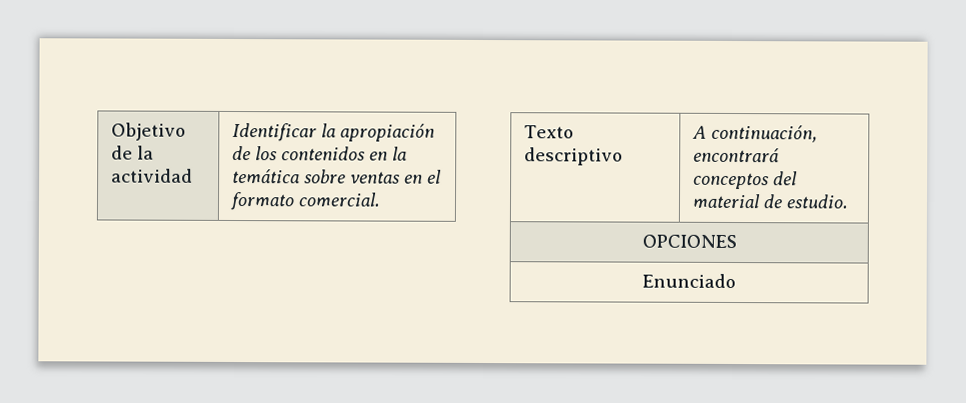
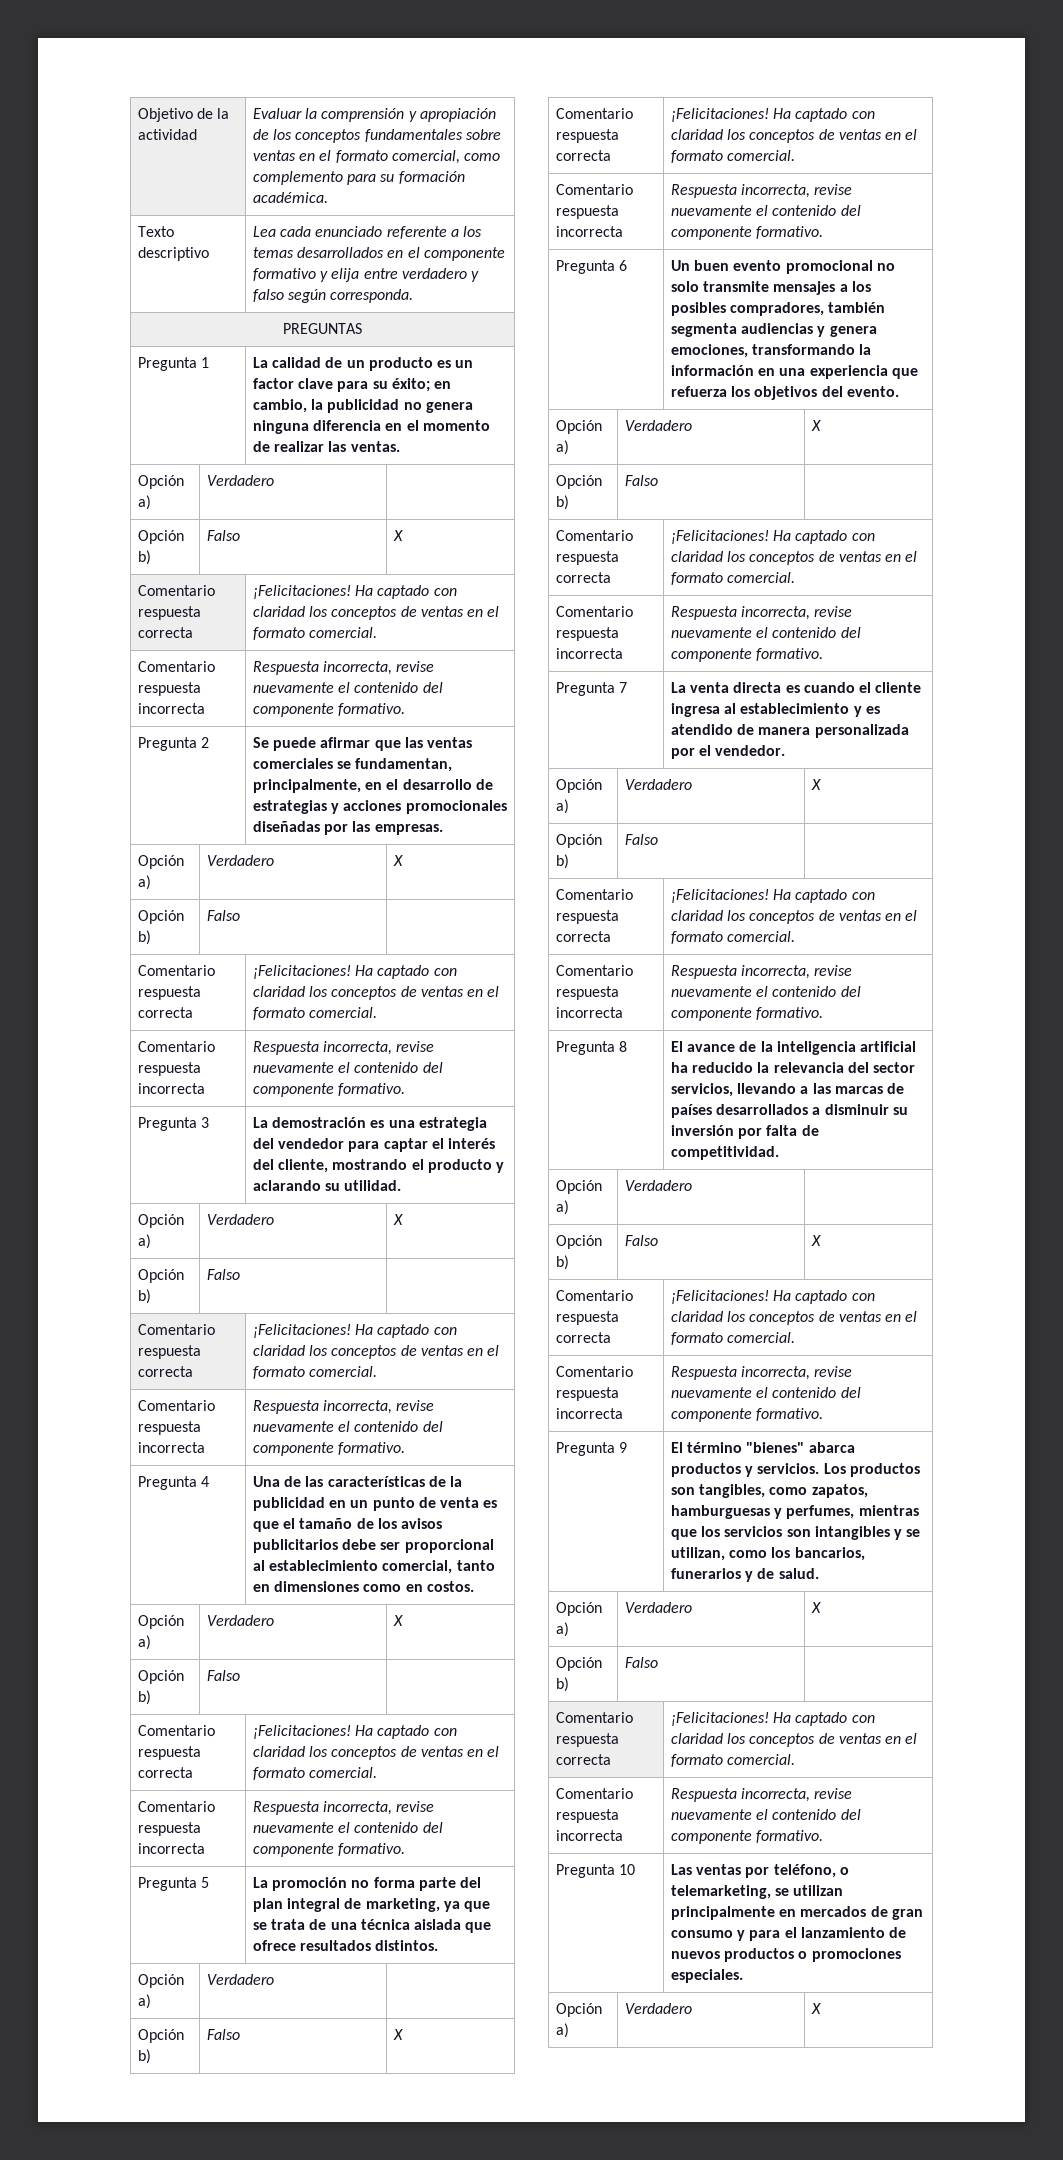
[231,122,435,142] [231,145,407,161] [231,168,442,184] [229,191,380,211] [523,125,574,139] [523,147,623,166] [691,124,818,143] [692,147,779,163] [692,171,798,190] [691,193,848,209] [641,234,737,249] [642,273,736,289] Identificar la apropiación de los contenidos en la temática sobre ventas en el formato comercial. // Texto descriptivo | A continuación, encontrará conceptos del material de estudio. // OPCIONES // Enunciado -> [252,108,496,122] [252,129,501,143] [252,150,500,164] [252,171,465,185] [252,192,328,203] [137,226,174,237] [137,247,209,261] [252,226,482,239] [252,247,505,261] [252,268,479,282] [252,289,414,303] [283,323,362,334] [137,357,210,371] [252,357,474,371] [252,378,451,392] [252,399,473,413] [252,420,490,434] [252,441,400,452] [137,475,184,489] [137,495,151,510] [206,475,274,486] [137,530,184,544] [137,550,151,565] [206,530,240,541] [392,530,403,541] [137,585,215,596] [137,606,201,620] [137,627,193,638] [252,585,457,599] [252,606,500,620] [252,627,378,640] [137,661,215,672] [137,682,201,696] [137,703,205,714] [252,661,435,675] [252,682,443,693] [252,703,406,717] [137,737,210,751] [252,737,472,751] [252,758,453,772] [252,779,493,793] [252,800,507,814] [252,821,443,835] [137,855,184,869] [137,875,151,890] [206,855,274,866] [392,855,403,866] [137,910,184,924] [137,930,151,945] [206,910,240,921] [137,965,215,976] [137,986,201,1000] [137,1007,193,1018] [252,965,457,979] [252,986,500,1000] [252,1007,378,1020] [137,1041,215,1052] [137,1062,201,1076] [137,1083,205,1094] [252,1041,435,1055] [252,1062,443,1073] [252,1083,406,1097] [137,1117,210,1131] [252,1117,487,1131] [252,1138,495,1152] [252,1159,504,1173] [252,1180,402,1191] [137,1214,184,1228] [137,1234,151,1249] [206,1214,274,1225] [392,1214,403,1225] [137,1269,184,1283] [137,1289,151,1304] [206,1269,240,1280] [137,1324,215,1335] [137,1345,201,1359] [137,1366,193,1377] [252,1324,457,1338] [252,1345,500,1359] [252,1366,378,1379] [137,1400,215,1411] [137,1421,201,1435] [137,1442,205,1453] [252,1400,435,1414] [252,1421,443,1432] [252,1442,406,1456] [137,1476,210,1490] [252,1476,462,1487] [252,1497,498,1511] [252,1518,442,1532] [252,1539,494,1553] [252,1560,495,1574] [252,1581,474,1592] [137,1615,184,1629] [137,1635,151,1650] [206,1615,274,1626] [392,1615,403,1626] [137,1670,184,1684] [137,1690,151,1705] [206,1670,240,1681] [137,1725,215,1736] [137,1746,201,1760] [137,1767,193,1778] [252,1725,457,1739] [252,1746,500,1760] [252,1767,378,1780] [137,1801,215,1812] [137,1822,201,1836] [137,1843,205,1854] [252,1801,435,1815] [252,1822,443,1833] [252,1843,406,1857] [137,1877,210,1891] [252,1877,481,1891] [252,1898,490,1912] [252,1919,492,1933] [252,1940,439,1951] [137,1974,184,1988] [137,1994,151,2009] [206,1974,274,1985] [137,2029,184,2043] [137,2049,151,2064] [206,2029,240,2040] [392,2029,403,2040] [555,108,633,119] [555,129,619,143] [555,150,611,161] [670,108,875,122] [670,129,918,143] [670,150,796,163] [555,184,633,195] [555,205,619,219] [555,226,623,237] [670,184,853,198] [670,205,861,216] [670,226,824,240] [555,260,628,274] [670,260,895,274] [670,281,871,295] [670,302,886,316] [670,323,877,337] [670,344,872,358] [670,365,918,379] [670,386,899,400] [555,420,602,434] [555,440,569,455] [624,420,692,431] [810,420,821,431] [555,475,602,489] [555,495,569,510] [624,475,658,486] [555,530,633,541] [555,551,619,565] [555,572,611,583] [670,530,875,544] [670,551,918,565] [670,572,796,585] [555,606,633,617] [555,627,619,641] [555,648,623,659] [670,606,853,620] [670,627,861,638] [670,648,824,662] [555,682,628,696] [670,682,922,693] [670,703,880,717] [670,724,909,738] [670,745,786,759] [555,779,602,793] [555,799,569,814] [624,779,692,790] [810,779,821,790] [555,834,602,848] [555,854,569,869] [624,834,658,845] [555,889,633,900] [555,910,619,924] [555,931,611,942] [670,889,875,903] [670,910,918,924] [670,931,796,944] [555,965,633,976] [555,986,619,1000] [555,1007,623,1018] [670,965,853,979] [670,986,861,997] [670,1007,824,1021] [555,1041,628,1055] [670,1041,916,1055] [670,1062,915,1073] [670,1083,904,1097] [670,1104,908,1118] [670,1125,819,1139] [670,1146,779,1160] [555,1180,602,1194] [555,1200,569,1215] [624,1180,692,1191] [555,1235,602,1249] [555,1255,569,1270] [624,1235,658,1246] [810,1235,821,1246] [555,1290,633,1301] [555,1311,619,1325] [555,1332,611,1343] [670,1290,875,1304] [670,1311,918,1325] [670,1332,796,1345] [555,1366,633,1377] [555,1387,619,1401] [555,1408,623,1419] [670,1366,853,1380] [670,1387,861,1398] [670,1408,824,1422] [555,1442,628,1456] [670,1442,855,1453] [670,1463,920,1477] [670,1484,868,1498] [670,1505,919,1519] [670,1526,921,1540] [670,1547,865,1561] [670,1568,819,1582] [555,1602,602,1616] [555,1622,569,1637] [624,1602,692,1613] [810,1602,821,1613] [555,1657,602,1671] [555,1677,569,1692] [624,1657,658,1668] [555,1712,633,1723] [555,1733,619,1747] [555,1754,611,1765] [670,1712,875,1726] [670,1733,918,1747] [670,1754,796,1767] [555,1788,633,1799] [555,1809,619,1823] [555,1830,623,1841] [670,1788,853,1802] [670,1809,861,1820] [670,1830,824,1844] [555,1864,636,1878] [670,1864,849,1878] [670,1885,844,1899] [670,1906,923,1920] [670,1927,906,1941] [670,1948,901,1962] [670,1969,743,1983] [555,2003,602,2017] [555,2023,569,2038] [624,2003,692,2014] [810,2003,821,2014] Evaluar la comprensión y apropiación de los conceptos fundamentales sobre ventas en el formato comercial, como complemento para su formación académica. // Texto descriptivo | Lea cada enunciado referente a los temas desarrollados en el componente formativo y elija entre verdadero y falso según corresponda. // PREGUNTAS // Pregunta 1 | La calidad de un producto es un factor clave para su éxito; en cambio, la publicidad no genera ninguna diferencia en el momento de realizar las ventas. // Opción a) | Verdadero | // Opción b) | Falso | X // Comentario respuesta correcta | ¡Felicitaciones! Ha captado con claridad los conceptos de ventas en el formato comercial. // Comentario respuesta incorrecta | Respuesta incorrecta, revise nuevamente el contenido del componente formativo. // Pregunta 2 | Se puede afirmar que las ventas comerciales se fundamentan, principalmente, en el desarrollo de estrategias y acciones promocionales diseñadas por las empresas. // Opción a) | Verdadero | X // Opción b) | Falso | // Comentario respuesta correcta | ¡Felicitaciones! Ha captado con claridad los conceptos de ventas en el formato comercial. // Comentario respuesta incorrecta | Respuesta incorrecta, revise nuevamente el contenido del componente formativo. // Pregunta 3 | La demostración es una estrategia del vendedor para captar el interés del cliente, mostrando el producto y aclarando su utilidad. // Opción a) | Verdadero | X // Opción b) | Falso | // Comentario respuesta correcta | ¡Felicitaciones! Ha captado con claridad los conceptos de ventas en el formato comercial. // Comentario respuesta incorrecta | Respuesta incorrecta, revise nuevamente el contenido del componente formativo. // Pregunta 4 | Una de las características de la publicidad en un punto de venta es que el tamaño de los avisos publicitarios debe ser proporcional al establecimiento comercial, tanto en dimensiones como en costos. // Opción a) | Verdadero | X // Opción b) | Falso | // Comentario respuesta correcta | ¡Felicitaciones! Ha captado con claridad los conceptos de ventas en el formato comercial. // Comentario respuesta incorrecta | Respuesta incorrecta, revise nuevamente el contenido del componente formativo. // Pregunta 5 | La promoción no forma parte del plan integral de marketing, ya que se trata de una técnica aislada que ofrece resultados distintos. // Opción a) | Verdadero | // Opción b) | Falso | X // Comentario respuesta correcta | ¡Felicitaciones! Ha captado con claridad los conceptos de ventas en el formato comercial. // Comentario respuesta incorrecta | Respuesta incorrecta, revise nuevamente el contenido del componente formativo. // Pregunta 6 | Un buen evento promocional no solo transmite mensajes a los posibles compradores, también segmenta audiencias y genera emociones, transformando la información en una experiencia que refuerza los objetivos del evento. // Opción a) | Verdadero | X // Opción b) | Falso | // Comentario respuesta correcta | ¡Felicitaciones! Ha captado con claridad los conceptos de ventas en el formato comercial. // Comentario respuesta incorrecta | Respuesta incorrecta, revise nuevamente el contenido del componente formativo. // Pregunta 7 | La venta directa es cuando el cliente ingresa al establecimiento y es atendido de manera personalizada por el vendedor. // Opción a) | Verdadero | X // Opción b) | Falso | // Comentario respuesta correcta | ¡Felicitaciones! Ha captado con claridad los conceptos de ventas en el formato comercial. // Comentario respuesta incorrecta | Respuesta incorrecta, revise nuevamente el contenido del componente formativo. // Pregunta 8 | El avance de la inteligencia artificial ha reducido la relevancia del sector servicios, llevando a las marcas de países desarrollados a disminuir su inversión por falta de competitividad. // Opción a) | Verdadero | // Opción b) | Falso | X // Comentario respuesta correcta | ¡Felicitaciones! Ha captado con claridad los conceptos de ventas en el formato comercial. // Comentario respuesta incorrecta | Respuesta incorrecta, revise nuevamente el contenido del componente formativo. // Pregunta 9 | El término "bienes" abarca productos y servicios. Los productos son tangibles, como zapatos, hamburguesas y perfumes, mientras que los servicios son intangibles y se utilizan, como los bancarios, funerarios y de salud. // Opción a) | Verdadero | X // Opción b) | Falso | // Comentario respuesta correcta | ¡Felicitaciones! Ha captado con claridad los conceptos de ventas en el formato comercial. // Comentario respuesta incorrecta | Respuesta incorrecta, revise nuevamente el contenido del componente formativo. // Pregunta 10 | Las ventas por teléfono, o telemarketing, se utilizan principalmente en mercados de gran consumo y para el lanzamiento de nuevos productos o promociones especiales. // Opción a) | Verdadero | X

